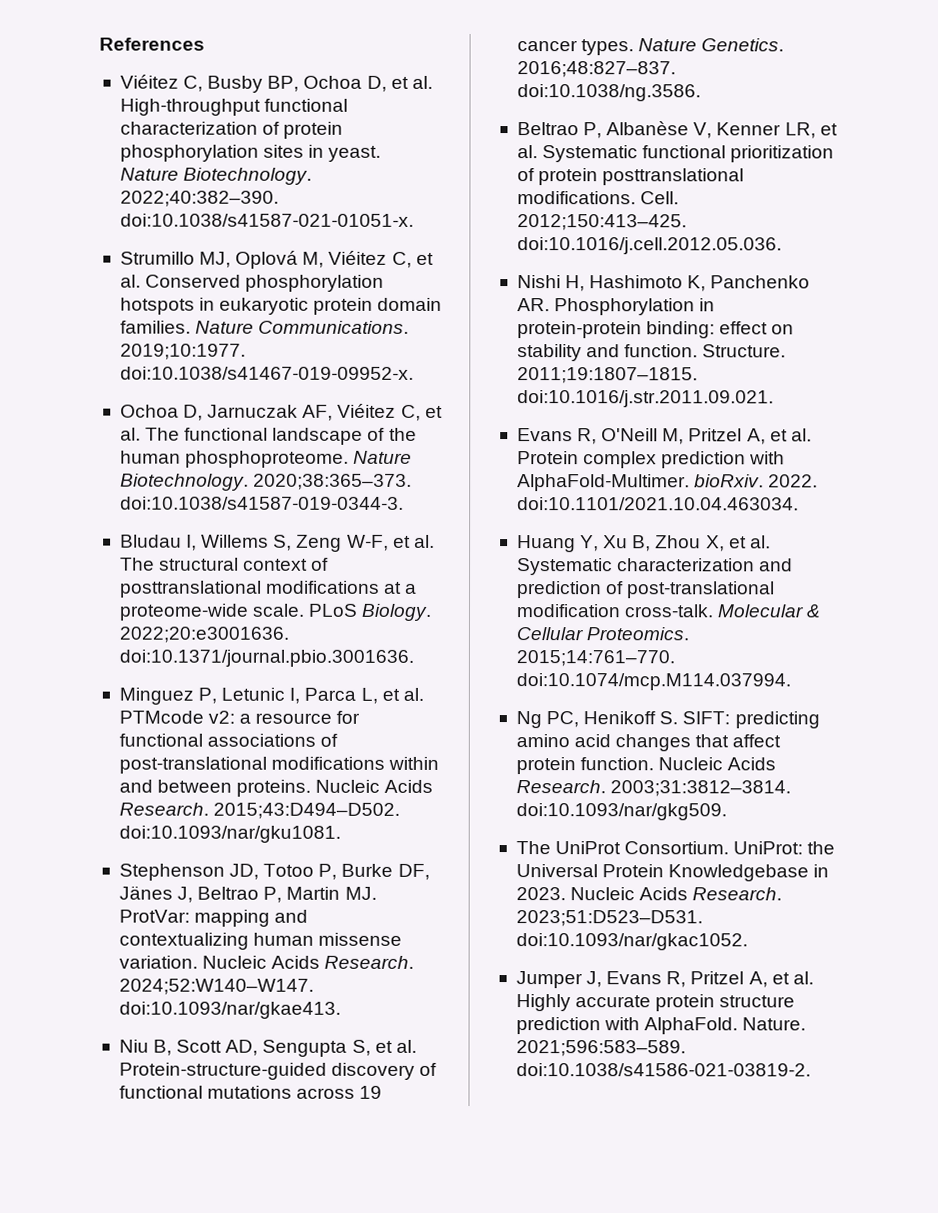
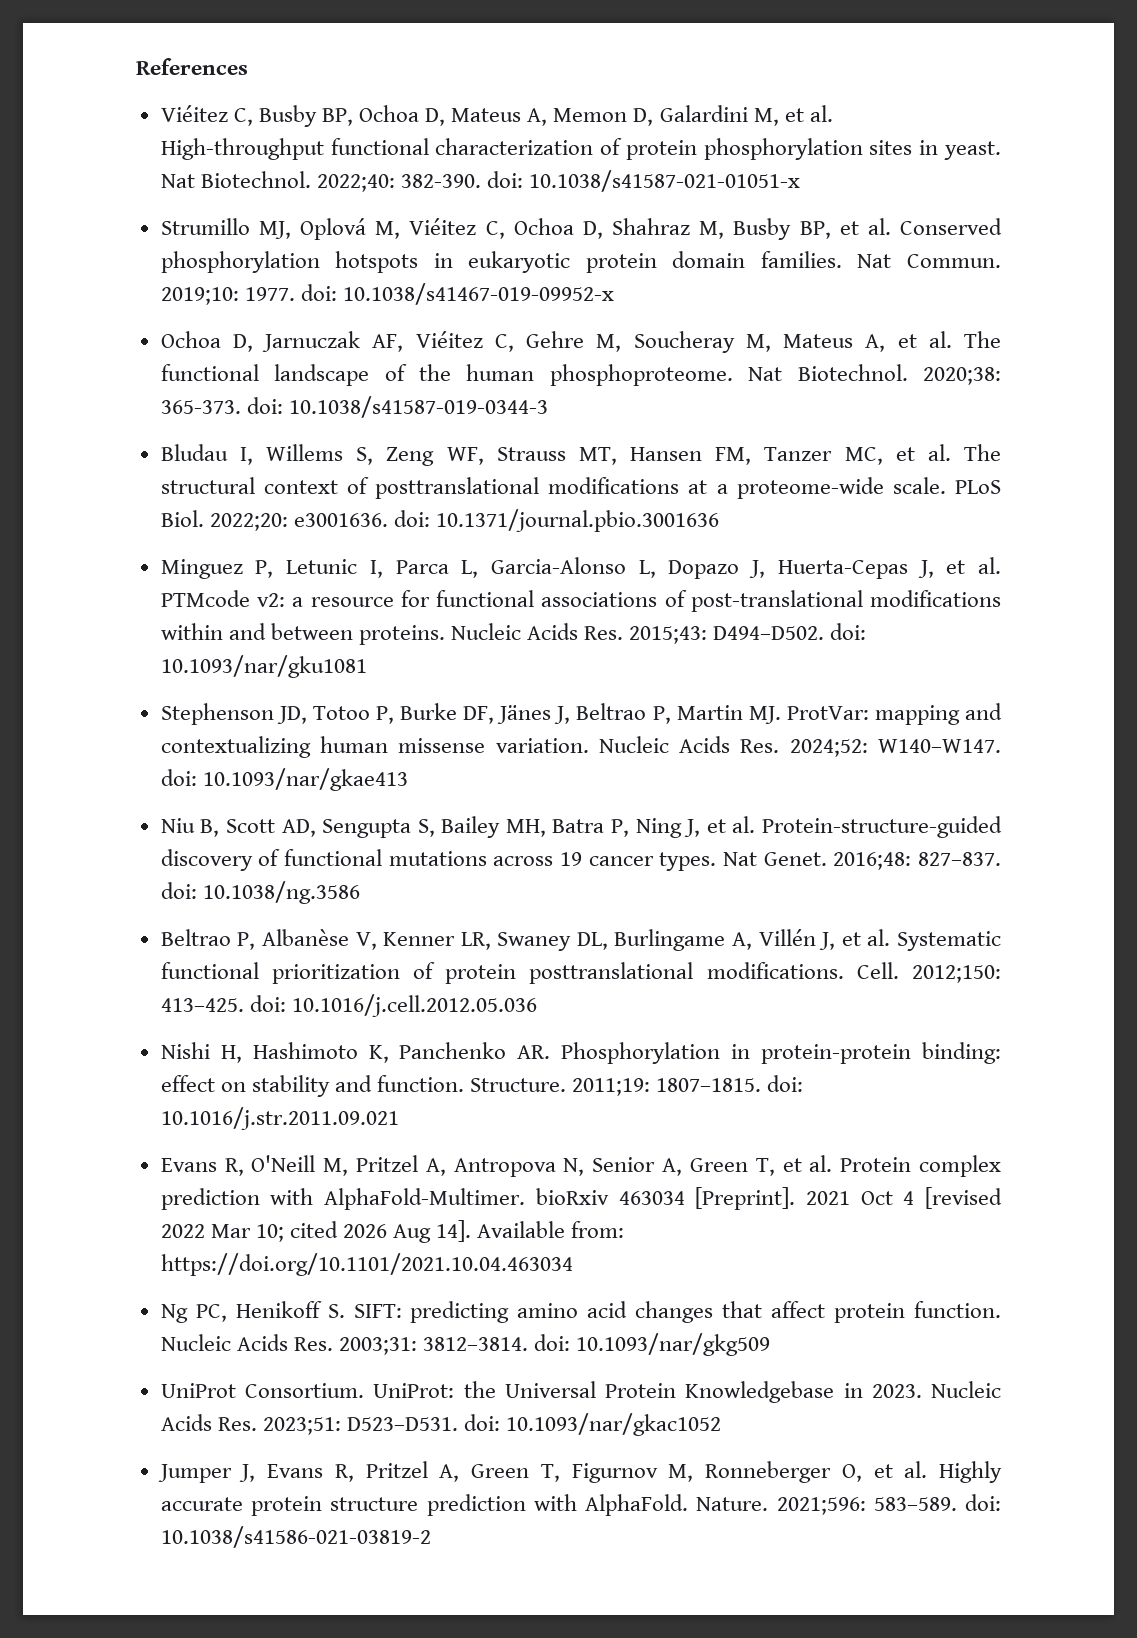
(387, 83) none -> [451,105,779,126] Mateus A, Memon D, Galardini M,
[119,167,313,185] [119,190,279,207] [119,213,414,227] Nature Biotechnology. 2022;40:382–390. doi:10.1038/s41587-021-01051-x. -> [160,170,801,192] Nat Biotechnol. 2022;40: 382-390. doi: 10.1038/s41587-021-01051-x
(412, 259) none -> [513,218,831,240] Ochoa D, Shahraz M, Busby BP,
[195,320,410,334] [119,343,246,360] [119,366,414,380] Nature Communications. 2019;10:1977. doi:10.1038/s41467-019-09952-x. -> [857,254,1001,268] [160,283,614,305] Nat Commun. 2019;10: 1977. doi: 10.1038/s41467-019-09952-x
(421, 412) none -> [526,331,886,353] Gehre M, Soucheray M, Mateus A,
[353,450,413,464] [119,473,413,491] [119,496,404,510] Nature Biotechnology. 2020;38:365–373. doi:10.1038/s41587-019-0344-3. -> [748,364,1001,385] [160,396,548,418] Nat Biotechnol. 2020;38: 365-373. doi: 10.1038/s41587-019-0344-3
[346,534,389,551] W-F, -> [446,447,883,465] WF, Strauss MT, Hansen FM, Tanzer MC,
[361,603,433,621] [118,626,289,643] [118,649,414,667] Biology. 2022;20:e3001636. doi:10.1371/journal.pbio.3001636. -> [160,509,720,532] Biol. 2022;20: e3001636. doi: 10.1371/journal.pbio.3001636
(378, 695) none -> [491,557,934,579] Garcia-Alonso L, Dopazo J, Huerta-Cepas J,
[118,802,401,819] [118,825,341,843] Research. 2015;43:D494–D502. doi:10.1093/nar/gku1081. -> [584,623,867,644] [160,655,367,678] Res. 2015;43: D494–D502. doi: 10.1093/nar/gku1081
[324,955,415,969] [118,978,314,995] [118,1001,341,1019] Research. 2024;52:W140–W147. doi:10.1093/nar/gkae413. -> [740,739,1001,757] [160,768,408,791] Res. 2024;52: W140–W147. doi: 10.1093/nar/gkae413
(371, 1047) none -> [441,816,701,838] Bailey MH, Batra P, Ning J,
[638,38,785,52] [516,61,676,78] [516,84,701,102] Nature Genetics. 2016;48:827–837. doi:10.1038/ng.3586. -> [723,852,1001,870] [160,881,360,904] Nat Genet. 2016;48: 827–837. doi: 10.1038/ng.3586
(816, 130) none -> [497,929,836,951] Swaney DL, Burlingame A, Villén J,
[516,214,687,231] [516,237,782,255] 2012;150:413–425. doi:10.1016/j.cell.2012.05.036. -> [912,965,1002,983] [160,994,537,1017] 2012;150: 413–425. doi: 10.1016/j.cell.2012.05.036
[516,367,698,384] [516,390,774,408] 2011;19:1807–1815. doi:10.1016/j.str.2011.09.021. -> [572,1075,804,1096] [160,1107,399,1130] 2011;19: 1807–1815. doi: 10.1016/j.str.2011.09.021
(766, 436) none -> [453,1157,775,1177] Antropova N, Senior A, Green T,
[694,474,819,488] [516,497,799,511] [516,535,771,553] [516,558,794,576] [516,581,776,599] [515,604,822,618] [515,627,690,641] [515,650,675,667] [515,673,791,691] bioRxiv. 2022. doi:10.1101/2021.10.04.463034. // Huang Y, Xu B, Zhou X, et al. Systematic characterization and prediction of post-translational modification cross-talk. Molecular & Cellular Proteomics. 2015;14:761–770. doi:10.1074/mcp.M114.037994. -> [535,1187,1003,1210] [160,1220,625,1243] [160,1253,573,1276] bioRxiv 463034 [Preprint]. 2021 Oct 4 [revised 2022 Mar 10; cited 2026 Aug 14]. Available from: https://doi.org/10.1101/2021.10.04.463034
[515,780,792,797] [515,803,727,821] [515,841,551,855] Research. 2003;31:3812–3814. doi:10.1093/nar/gkg509. // The -> [293,1333,771,1356] Res. 2003;31: 3812–3814. doi: 10.1093/nar/gkg509 //
[692,887,783,901] [515,910,703,927] [515,933,748,951] Research. 2023;51:D523–D531. doi:10.1093/nar/gkac1052. -> [217,1413,722,1436] Res. 2023;51: D523–D531. doi: 10.1093/nar/gkac1052
(768, 979) none -> [471,1461,862,1483] Green T, Figurnov M, Ronneberger O,
[515,1040,686,1057] [515,1063,811,1077] 2021;596:583–589. doi:10.1038/s41586-021-03819-2. -> [776,1494,1001,1515] [160,1526,431,1548] 2021;596: 583–589. doi: 10.1038/s41586-021-03819-2

